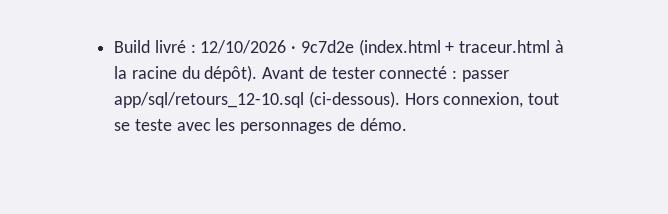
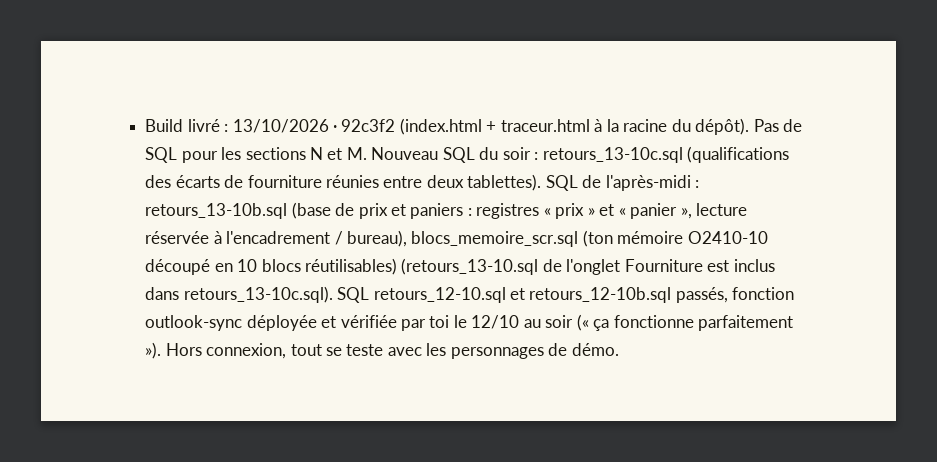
[200,40,354,54] 12/10/2026 · 9c7d2e -> [232,119,396,133] 13/10/2026 · 92c3f2
[262,66,509,82] [114,91,400,108] Avant de tester connecté : passer app/sql/retours_12-10.sql (ci-dessous). -> [753,119,802,132] [145,146,790,163] [145,174,700,191] [145,202,747,219] [145,230,768,247] [145,258,775,275] [145,286,795,303] [145,314,794,331] [145,342,162,359] Pas de SQL pour les sections N et M. Nouveau SQL du soir : retours_13-10c.sql (qualifications des écarts de fourniture réunies entre deux tablettes). SQL de l'après-midi : retours_13-10b.sql (base de prix et paniers : registres « prix » et « panier », lecture réservée à l'encadrement / bureau), blocs_memoire_scr.sql (ton mémoire O2410-10 découpé en 10 blocs réutilisables) (retours_13-10.sql de l'onglet Fourniture est inclus dans retours_13-10c.sql). SQL retours_12-10.sql et retours_12-10b.sql passés, fonction outlook-sync déployée et vérifiée par toi le 12/10 au soir (« ça fonctionne parfaitement »).

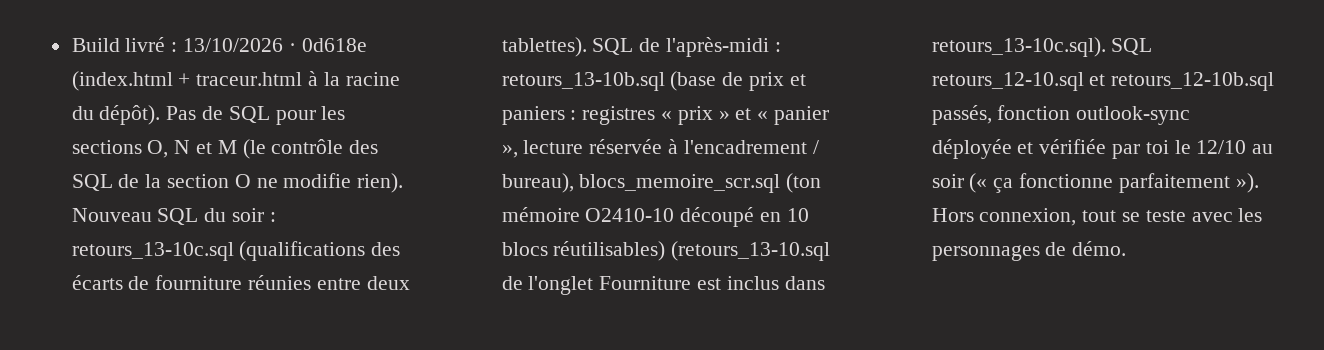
[341,119,396,132] 92c3f2 -> [301,38,367,52] 0d618e
(306, 153) none -> [147,140,169,158] O,
[346,147,367,160] M. -> [217,139,379,159] [71,173,404,193] M (le contrôle des SQL de la section O ne modifie rien).

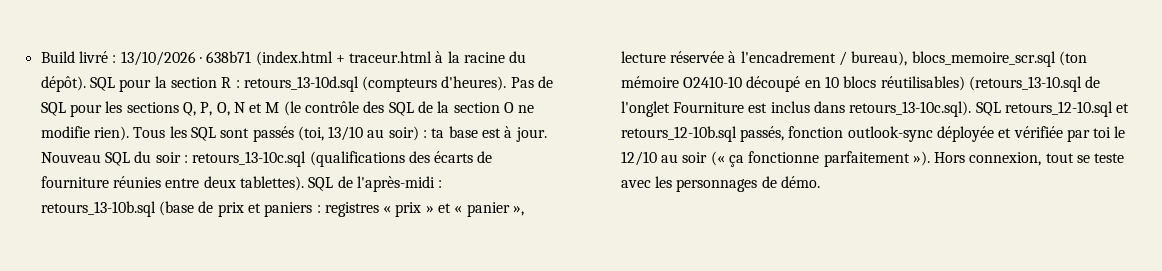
[301,38,367,52] 0d618e -> [206,51,252,63] 638b71
(161, 115) none -> [89,76,507,92] SQL pour la section R : retours_13-10d.sql (compteurs d'heures).
(142, 147) none -> [182,102,213,116] Q, P,
(404, 183) none -> [133,126,547,142] Tous les SQL sont passés (toi, 13/10 au soir) : ta base est à jour.

